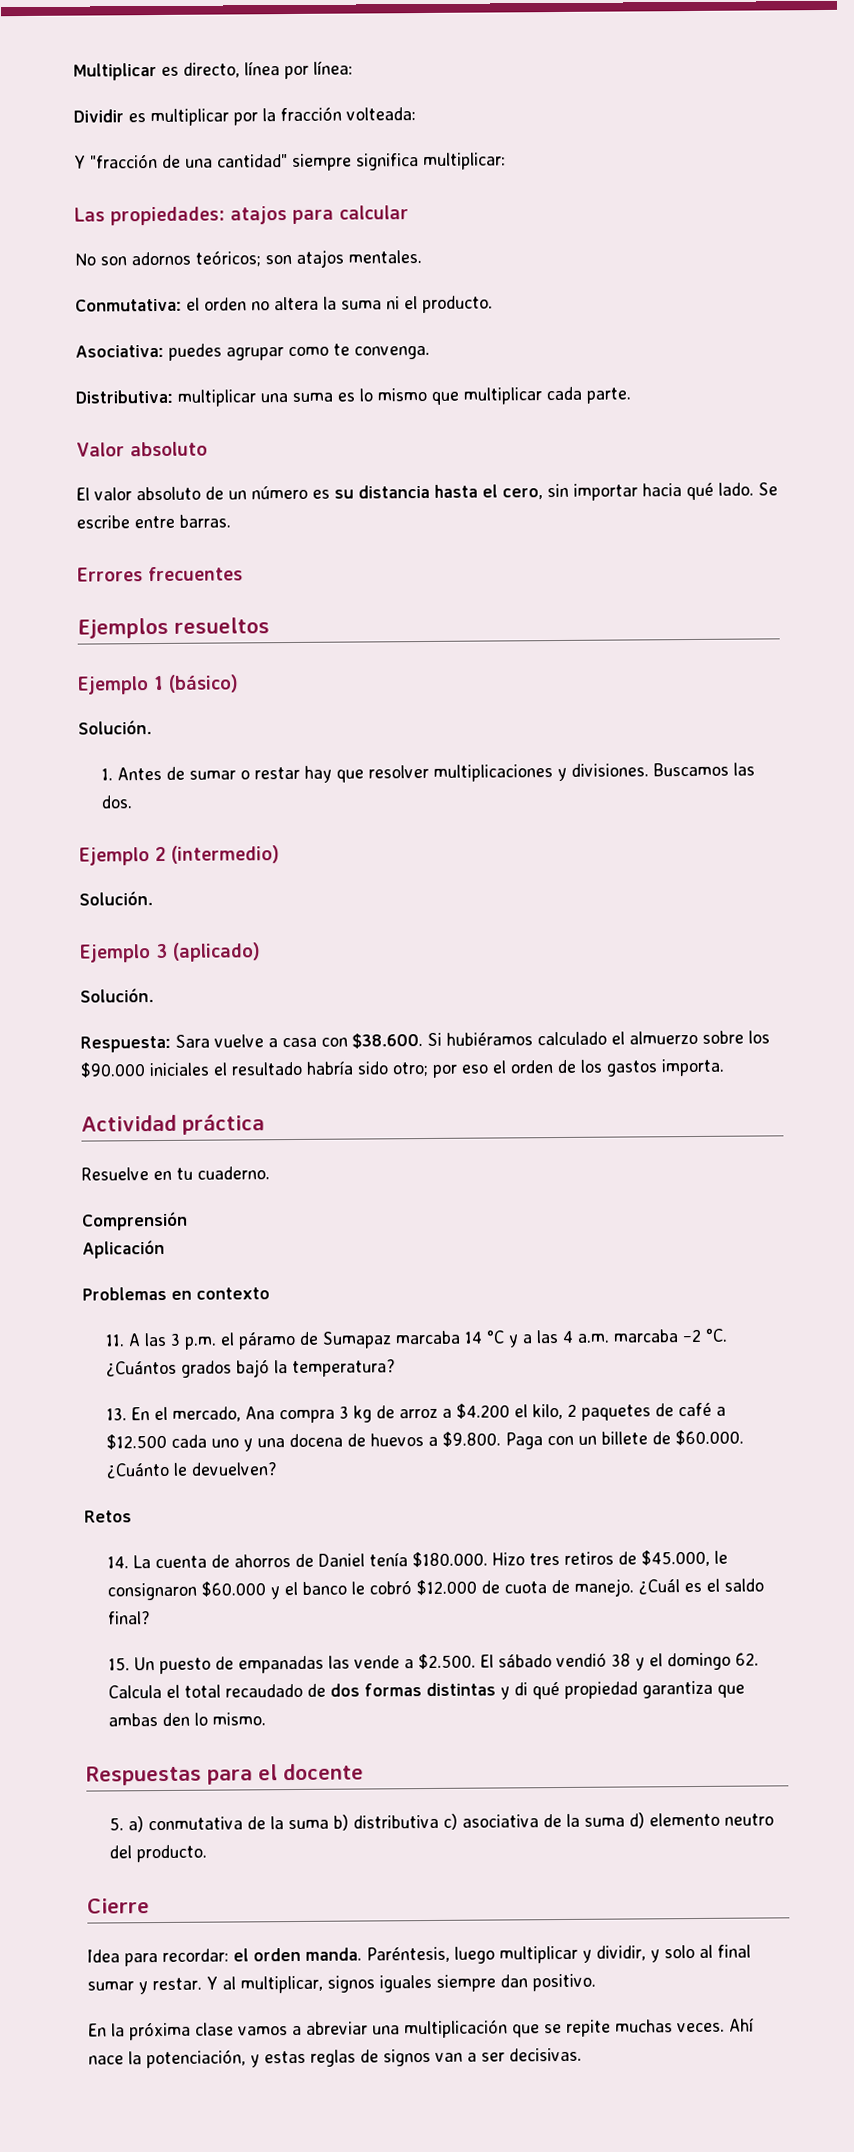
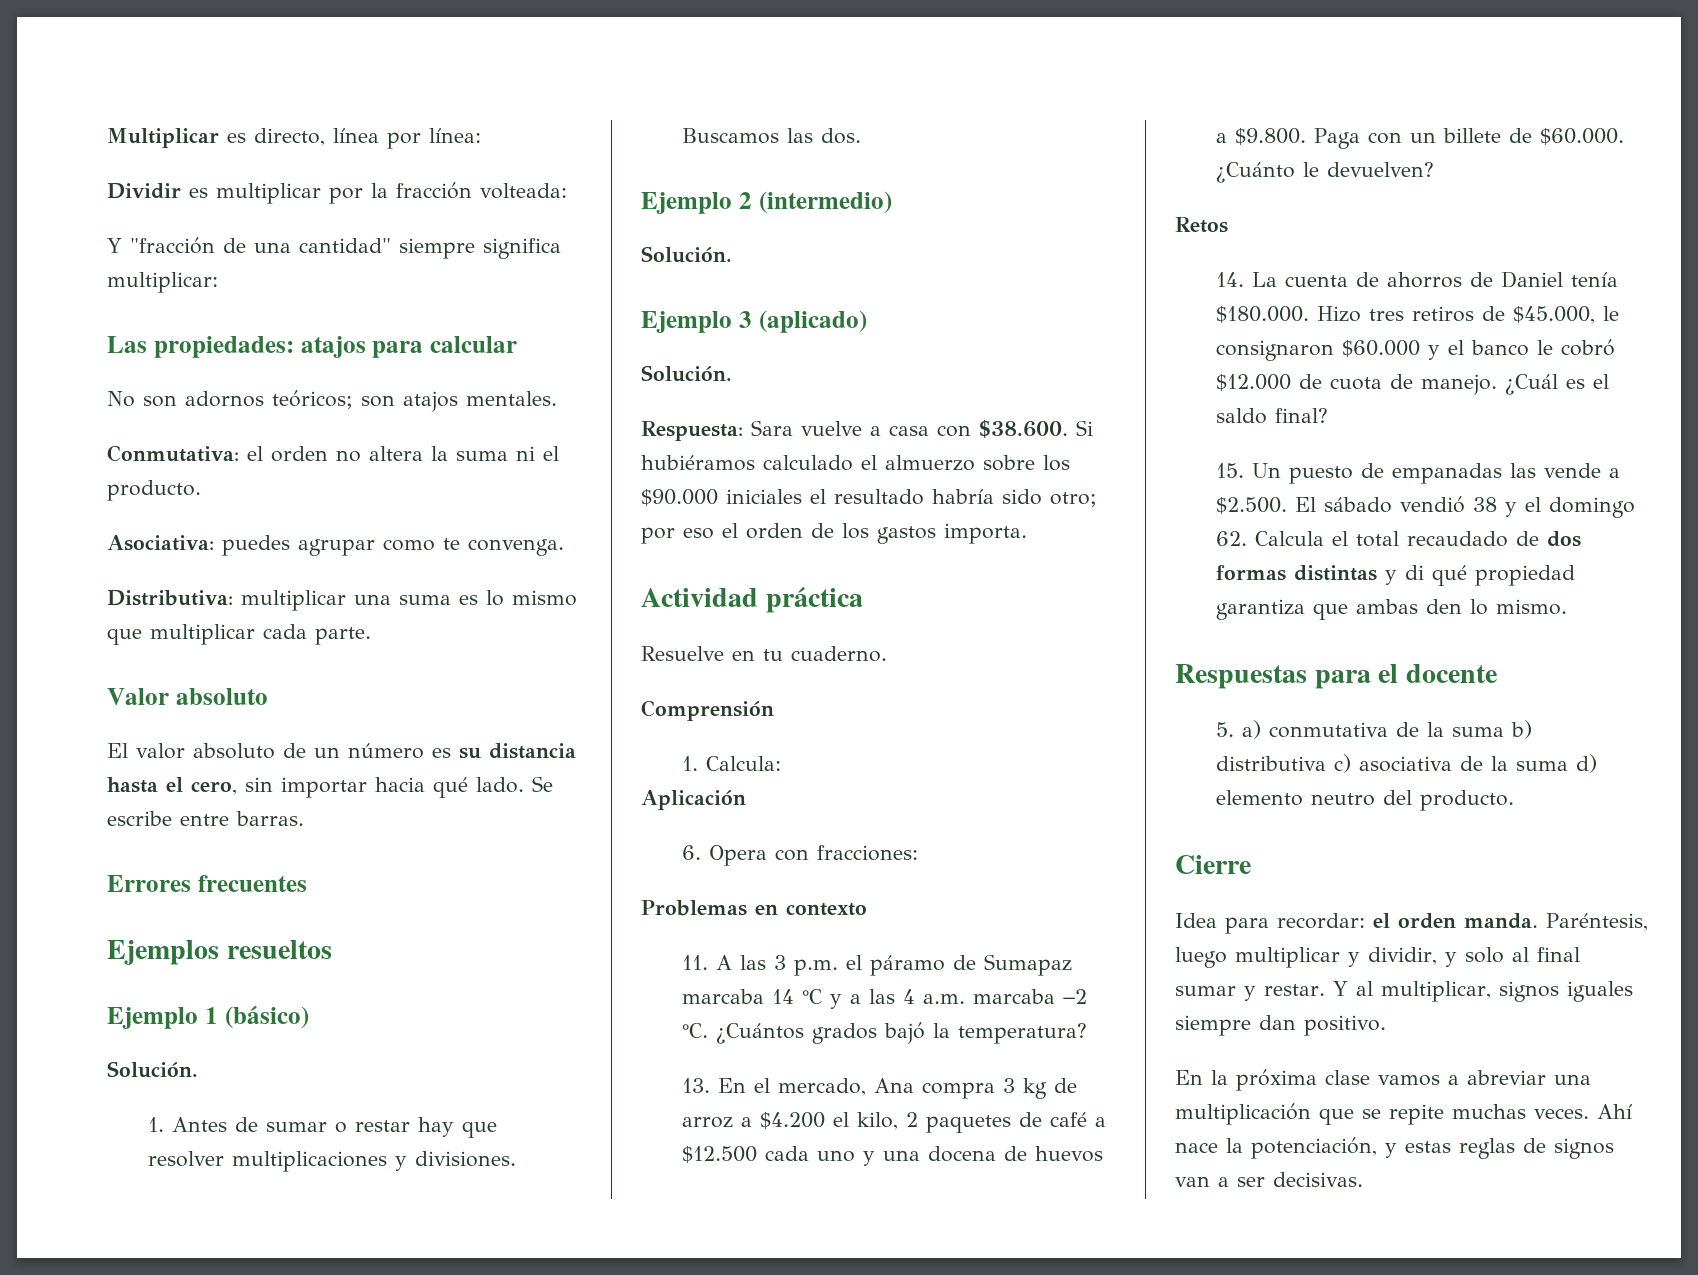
(188, 1221) none -> [682,756,782,771] // 1. Calcula:
(165, 1249) none -> [682,845,919,866] // 6. Opera con fracciones:

